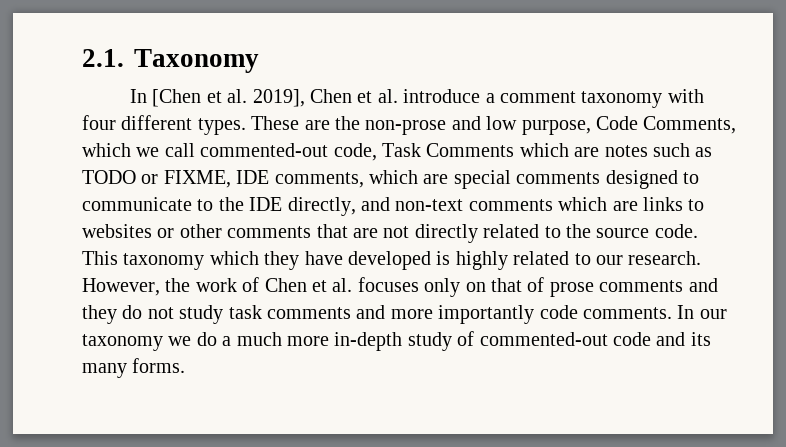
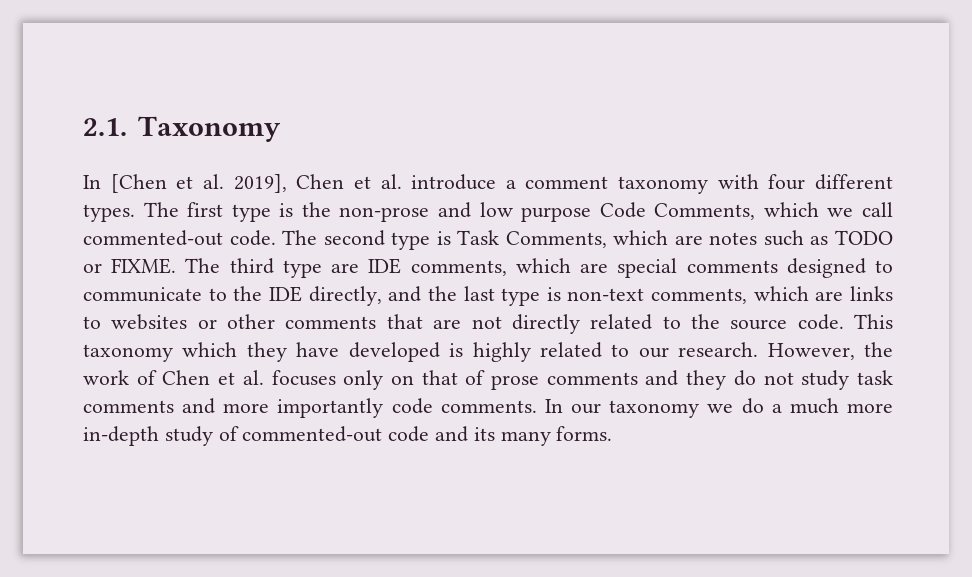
[251,116,330,130] These are -> [143,202,294,222] The first type is
[521,120,591,135] purpose, -> [521,207,592,222] purpose
[333,143,515,161] code, Task Comments -> [229,230,607,250] code. The second type is Task Comments,
[163,170,231,188] FIXME, -> [111,258,360,278] FIXME. The third type are
[395,199,553,211] non-text comments -> [427,286,748,306] the last type is non-text comments,

